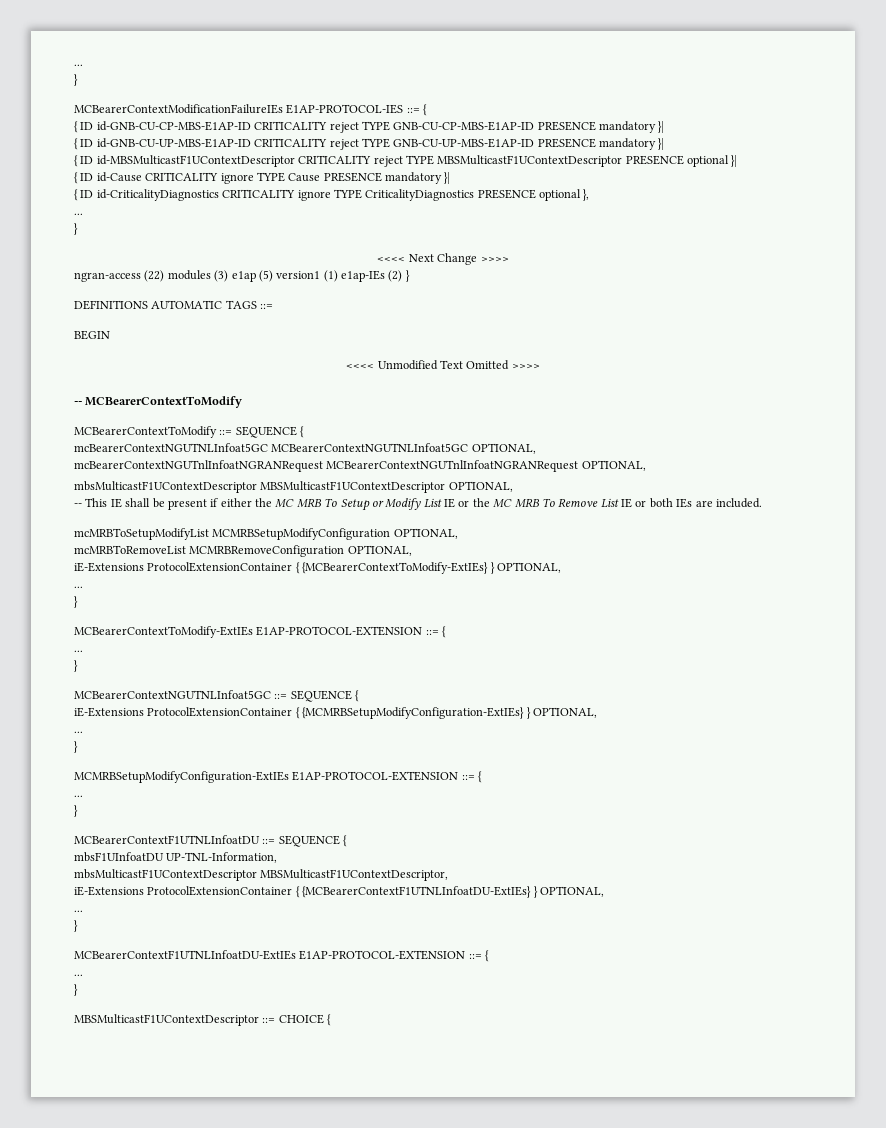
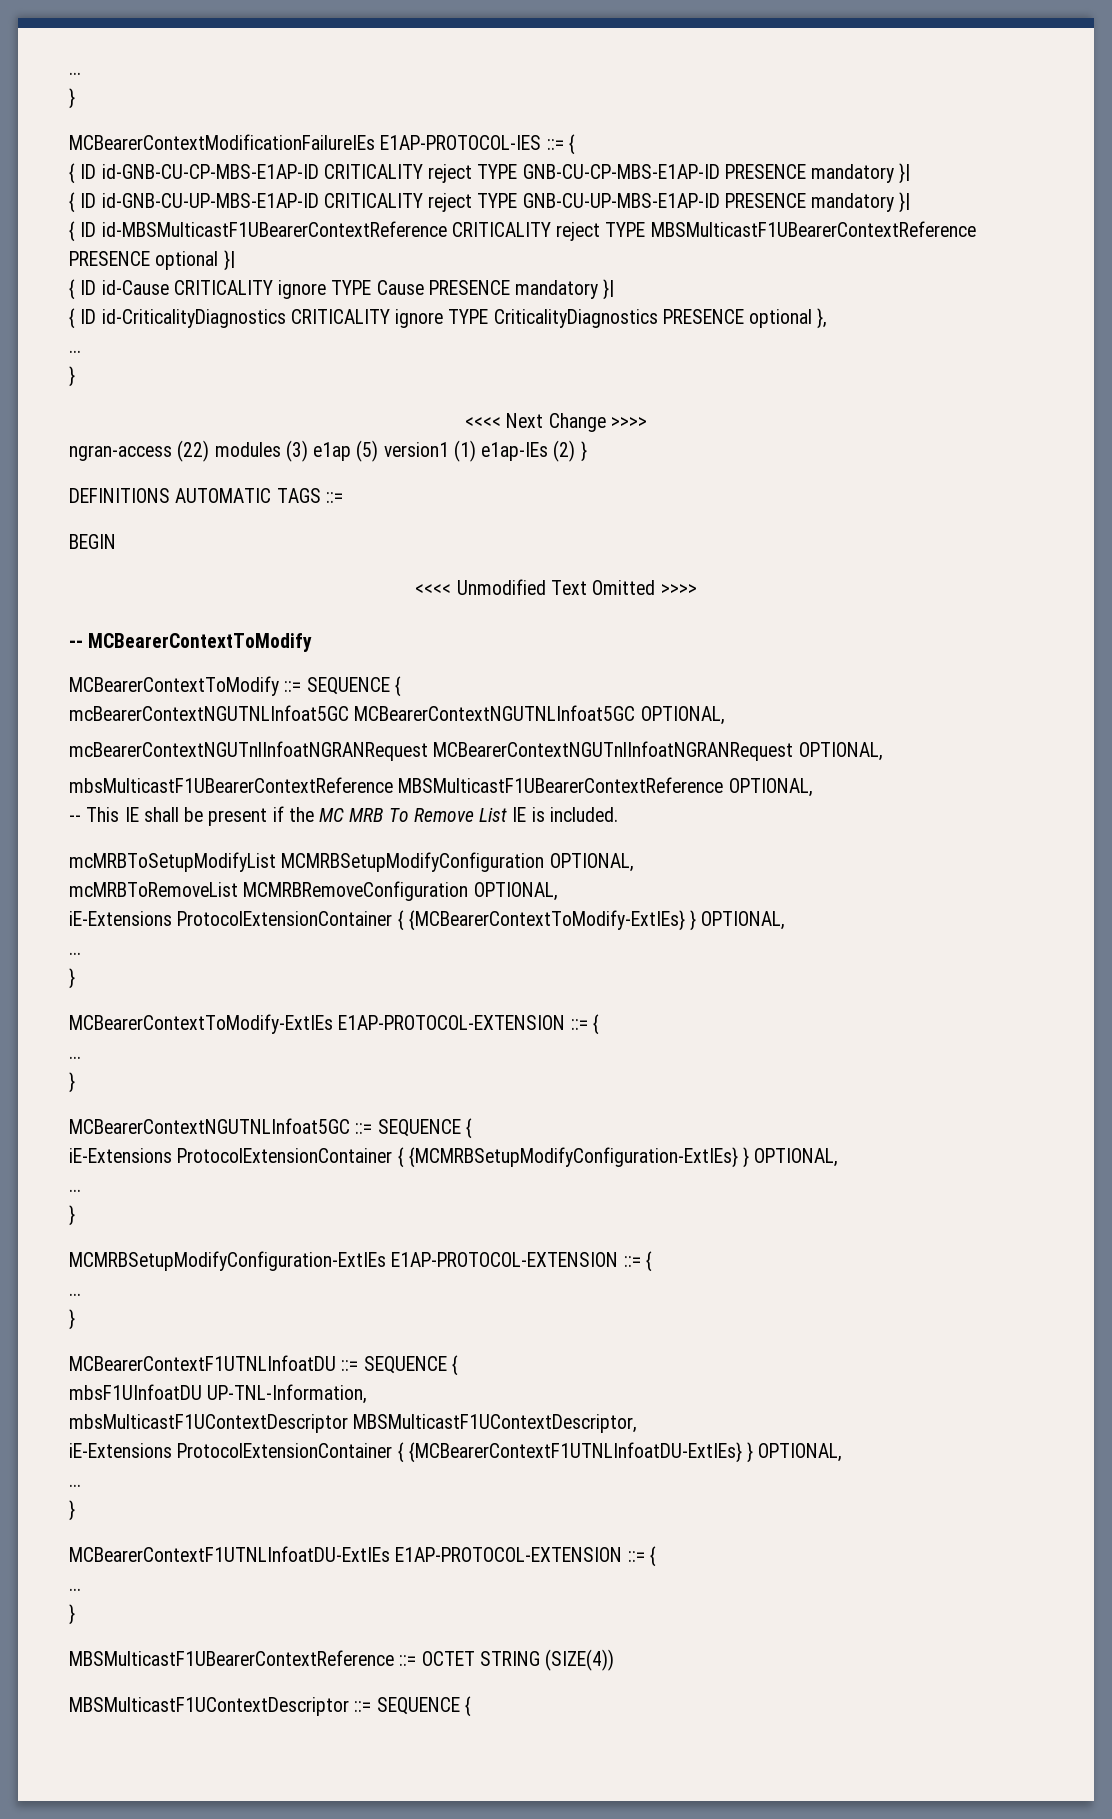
[96,155,623,167] id-MBSMulticastF1UContextDescriptor CRITICALITY reject TYPE MBSMulticastF1UContextDescriptor -> [101,221,976,241] id-MBSMulticastF1UBearerContextReference CRITICALITY reject TYPE MBSMulticastF1UBearerContextReference
[74,481,446,493] mbsMulticastF1UContextDescriptor MBSMulticastF1UContextDescriptor -> [69,777,724,793] mbsMulticastF1UBearerContextReference MBSMulticastF1UBearerContextReference
[220,498,470,511] either the MC MRB To Setup or Modify List IE or -> (284, 814) none
[635,498,713,508] or both IEs are -> [531,807,545,822] is
(78, 990) none -> [69,1649,615,1671] // MBSMulticastF1UBearerContextReference ::= OCTET STRING (SIZE(4))
[278,1014,324,1024] CHOICE -> [376,1697,460,1715] SEQUENCE

